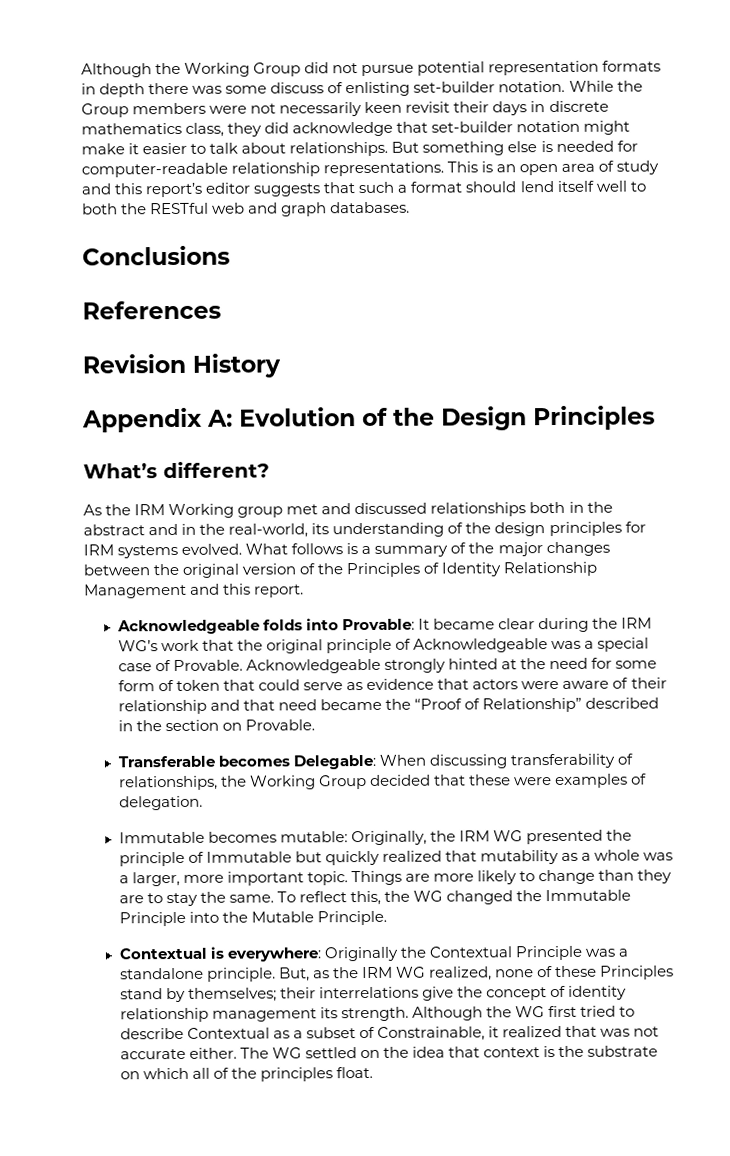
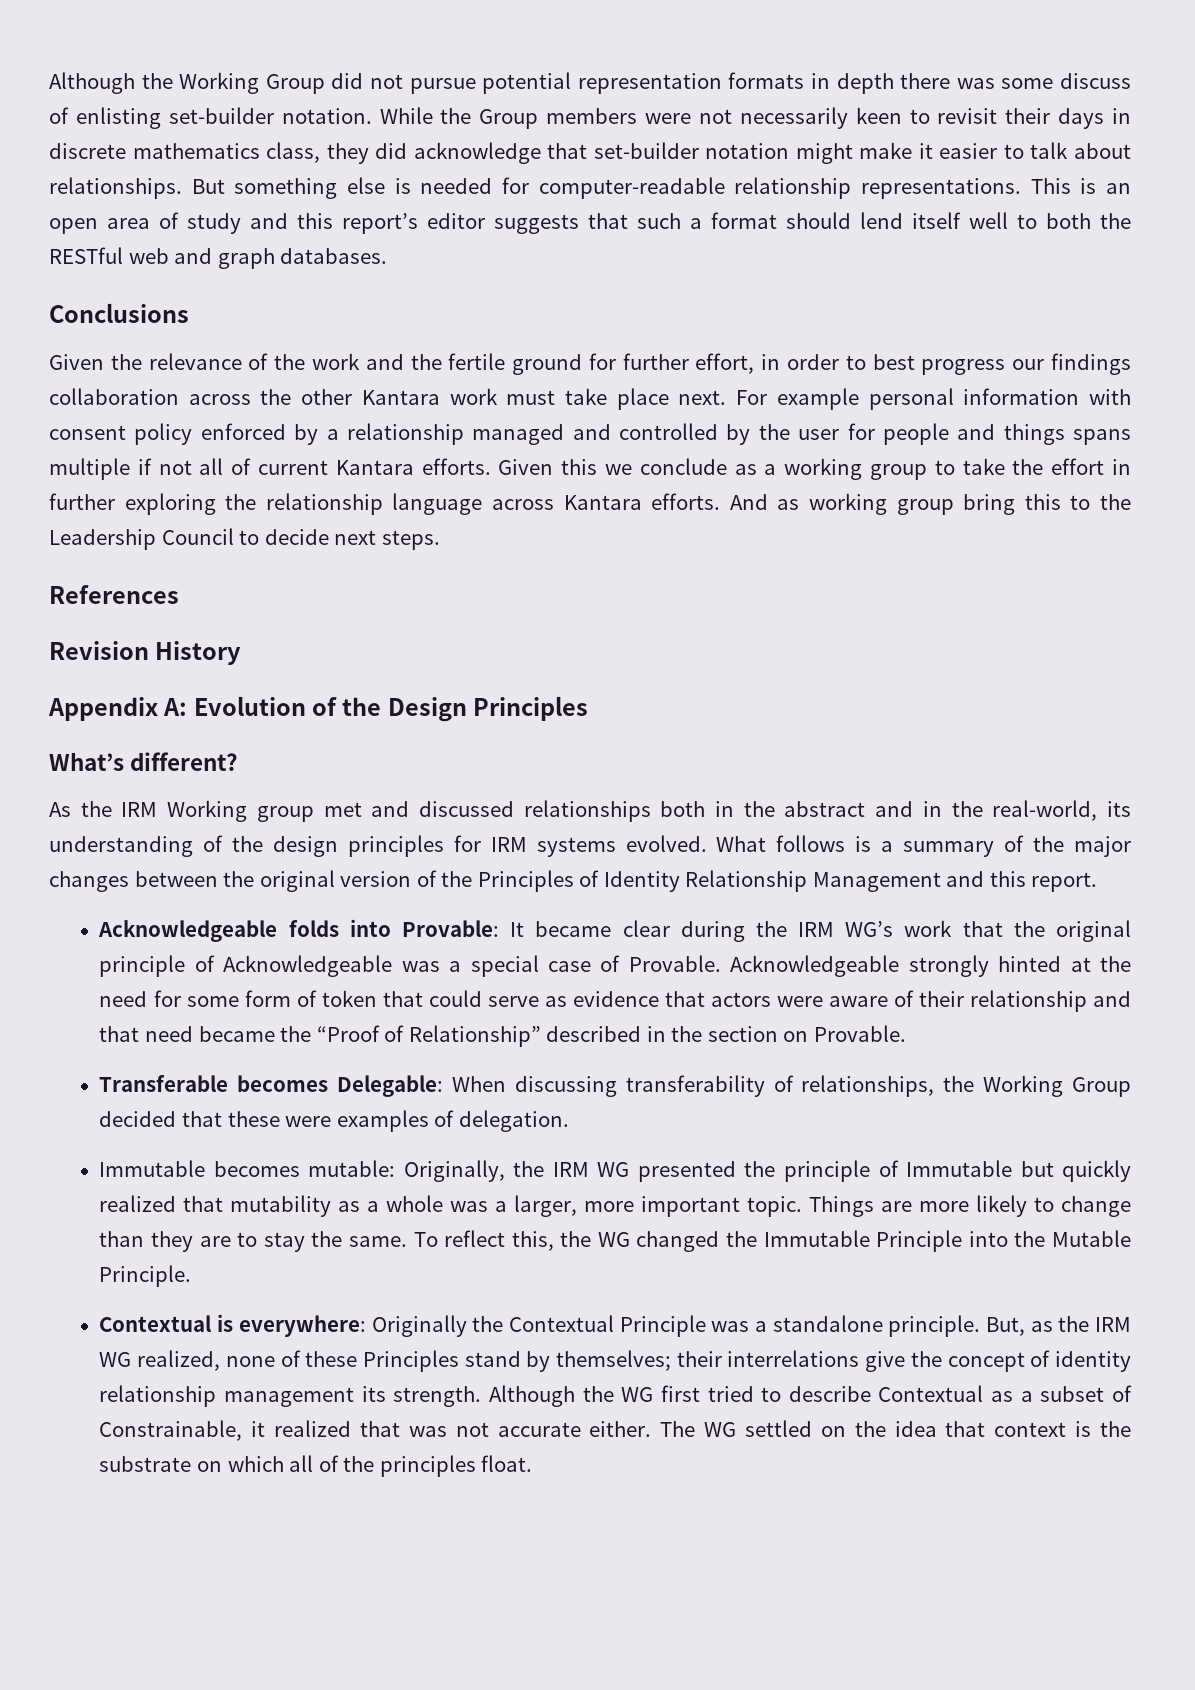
(403, 107) none -> [909,109,930,124] to
(230, 255) none -> [49,353,1131,375] [49,388,1131,410] [49,423,1131,445] [49,458,1131,480] [49,493,1131,515] [49,528,440,550] // Given the relevance of the work and the fertile ground for further effort, in order to best progress our findings collaboration across the other Kantara work must take place next. For example personal information with consent policy enforced by a relationship managed and controlled by the user for people and things spans multiple if not all of current Kantara efforts. Given this we conclude as a working group to take the effort in further exploring the relationship language across Kantara efforts. And as working group bring this to the Leadership Council to decide next steps.

